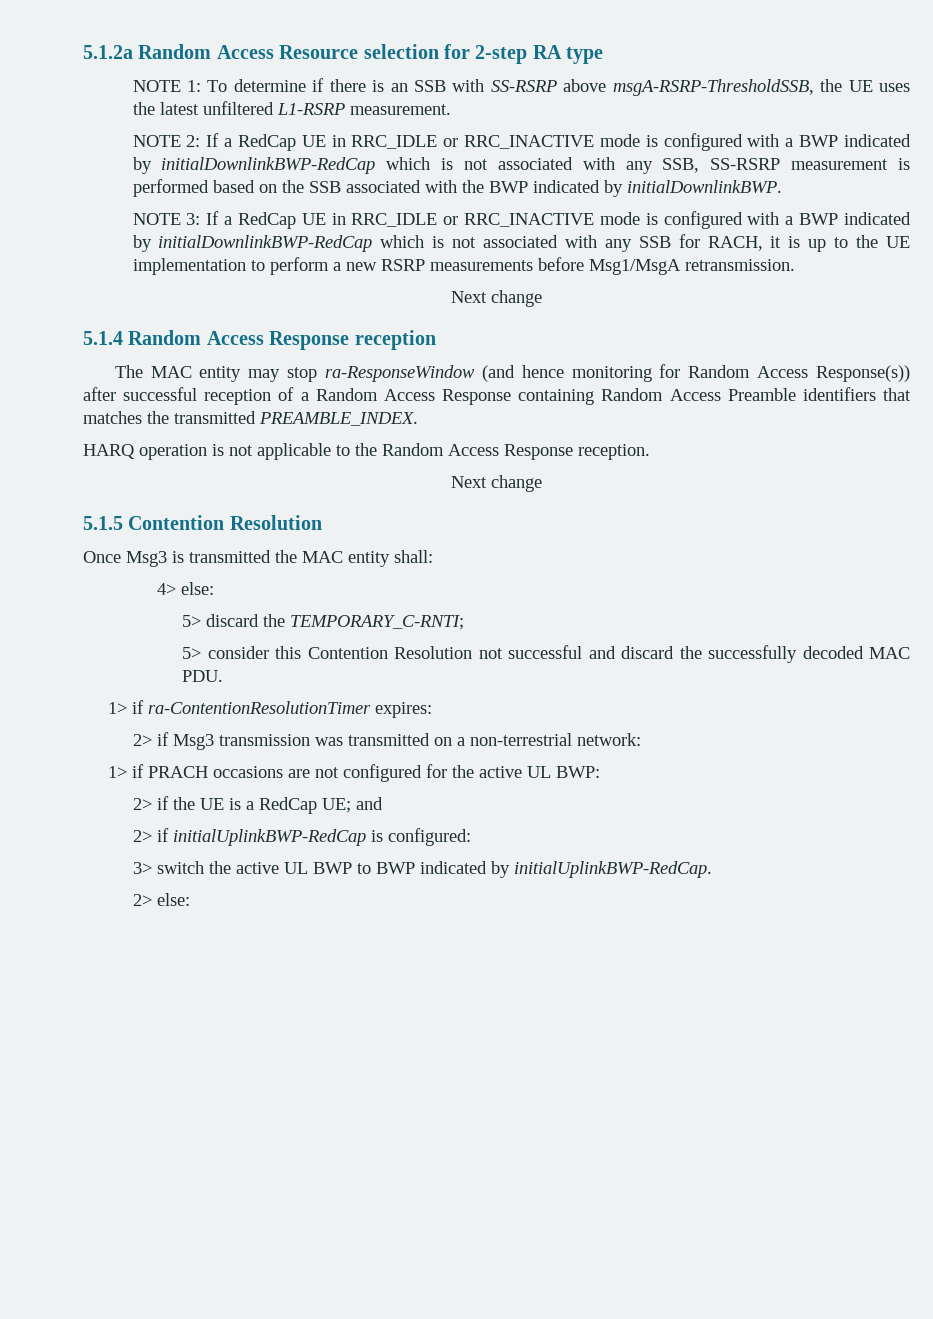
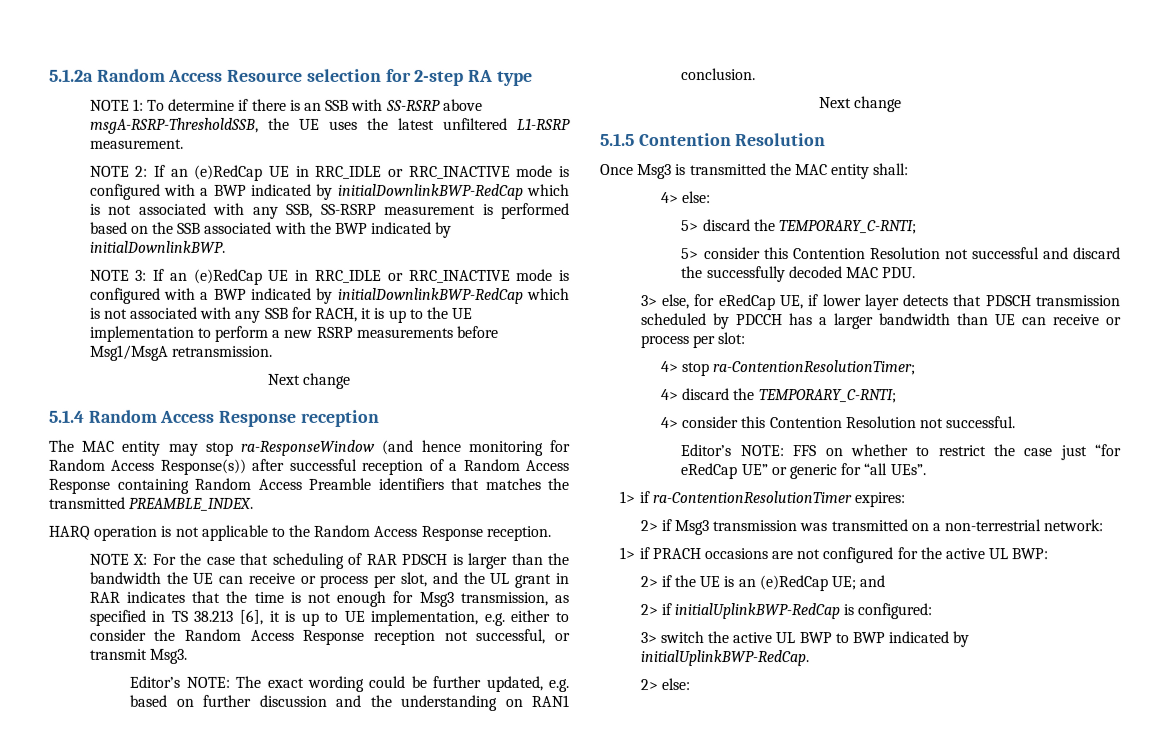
[224,134,296,151] a RedCap -> [170,164,264,181] an (e)RedCap
[224,212,296,229] a RedCap -> [169,268,263,285] an (e)RedCap
(650, 452) none -> [88,552,569,569] [88,571,569,588] [88,590,569,607] [88,609,570,626] [88,628,570,645] [88,648,187,664] [129,675,569,692] [129,694,569,711] [681,68,757,81] // NOTE X: For the case that scheduling of RAR PDSCH is larger than the bandwidth the UE can receive or process per slot, and the UL grant in RAR indicates that the time is not enough for Msg3 transmission, as specified in TS 38.213 [6], it is up to UE implementation, e.g. either to consider the Random Access Response reception not successful, or transmit Msg3. // Editor’s NOTE: The exact wording could be further updated, e.g. based on further discussion and the understanding on RAN1 conclusion.
(224, 676) none -> [640,294,1122,311] [640,313,1122,330] [640,332,747,349] [660,360,917,377] [660,388,896,404] [660,416,1016,429] [680,444,1121,461] [680,463,926,480] // 3> else, for eRedCap UE, if lower layer detects that PDSCH transmission scheduled by PDCCH has a larger bandwidth than UE can receive or process per slot: // 4> stop ra-ContentionResolutionTimer; // 4> discard the TEMPORARY_C-RNTI; // 4> consider this Contention Resolution not successful. // Editor’s NOTE: FFS on whether to restrict the case just “for eRedCap UE” or generic for “all UEs”.
[245,797,317,814] a RedCap -> [737,575,828,592] an (e)RedCap

